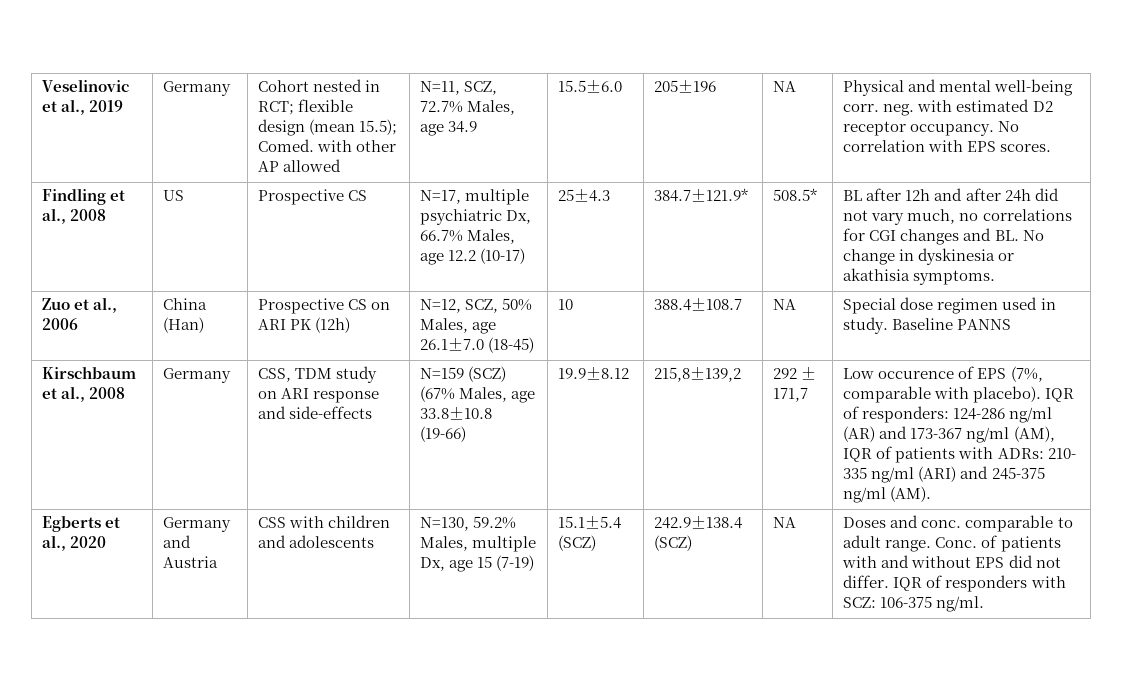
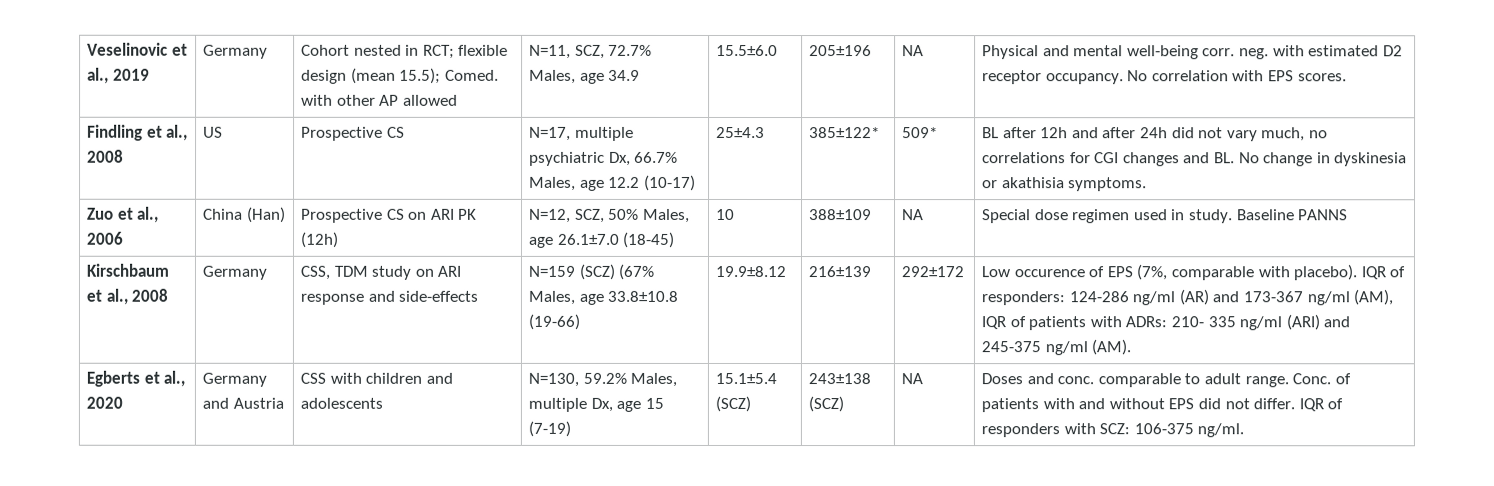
[654,188,749,202] [773,188,818,201] 384.7±121.9* | 508.5* -> [809,127,881,139] [902,127,939,139] 385±122* | 509*
[654,298,743,311] 388.4±108.7 -> [809,209,873,221] 388±109
[654,367,742,382] [773,367,817,380] [773,388,809,402] 215,8±139,2 | 292 ± 171,7 -> [808,266,872,278] [901,266,965,278] 216±139 | 292±172
[654,516,743,529] 242.9±138.4 -> [808,373,872,385] 243±138

